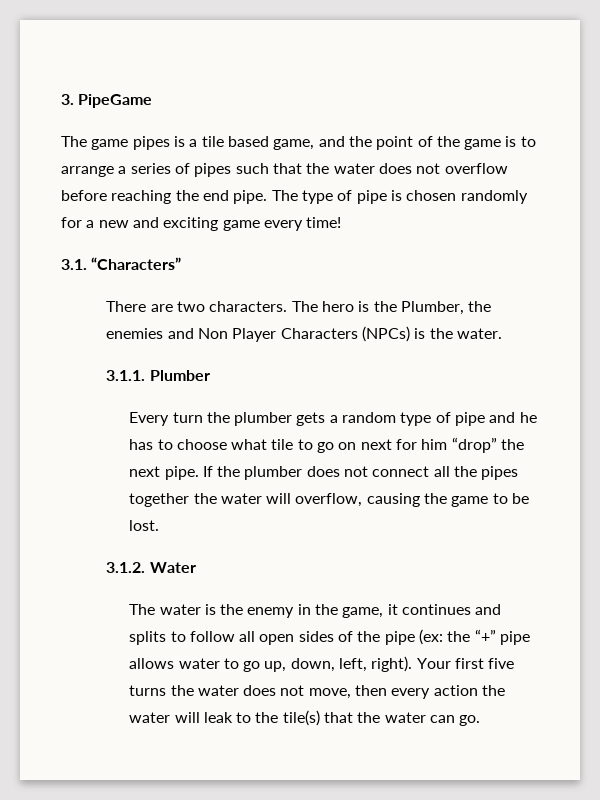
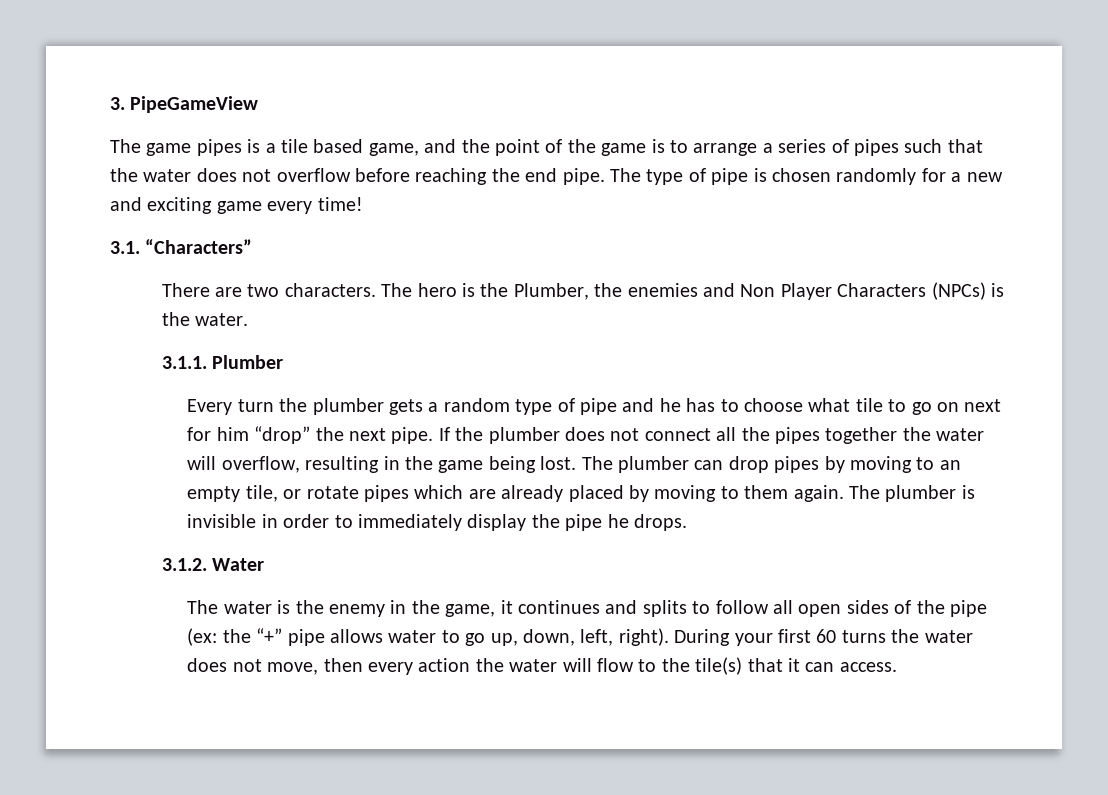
[78,94,153,108] PipeGame -> [130,96,259,113] PipeGameView
[366,493,530,507] [129,520,160,531] causing the game to be lost. -> [305,456,961,473] [187,485,975,502] [187,514,687,531] resulting in the game being lost. The plumber can drop pipes by moving to an empty tile, or rotate pipes which are already placed by moving to them again. The plumber is invisible in order to immediately display the pipe he drops.
[416,658,515,669] Your first five -> [674,629,837,646] During your first 60
[203,712,233,723] leak -> [596,658,634,672] flow
[357,712,481,726] the water can go. -> [787,658,897,672] it can access.

